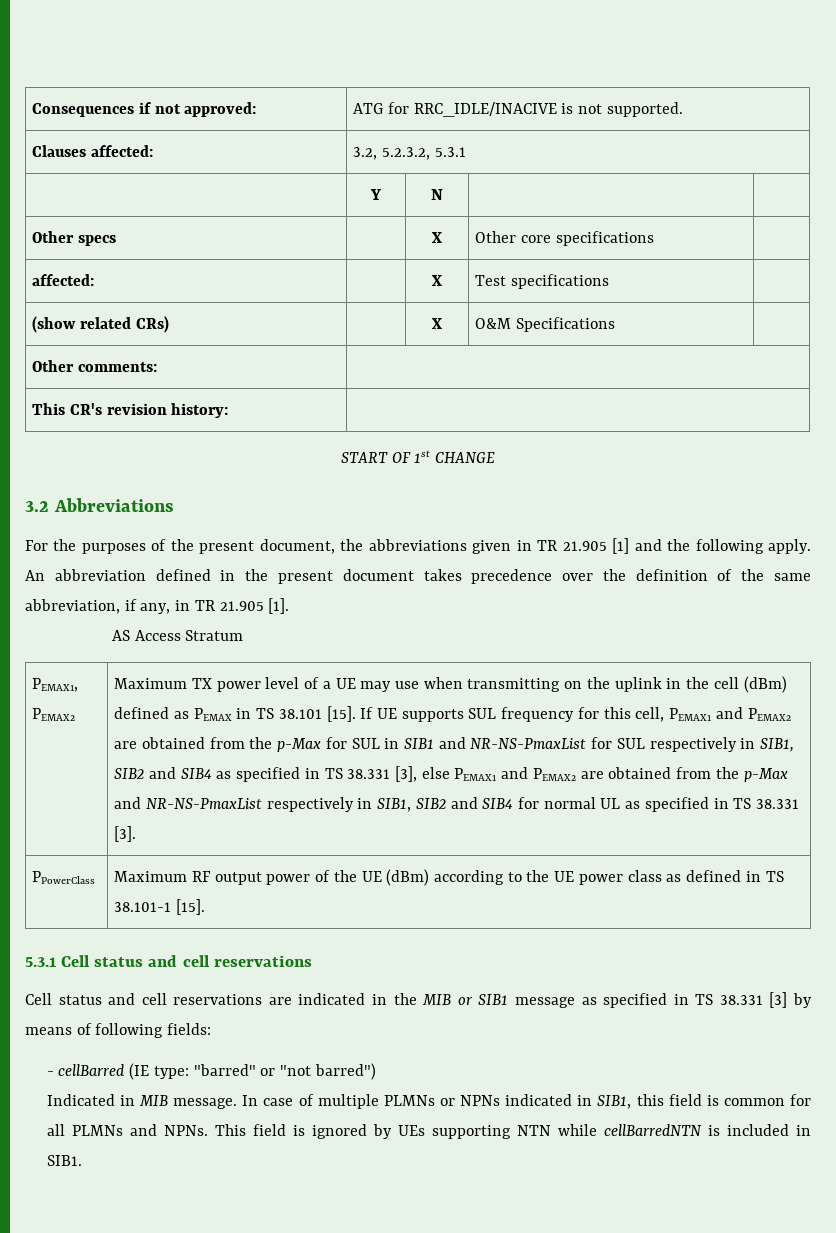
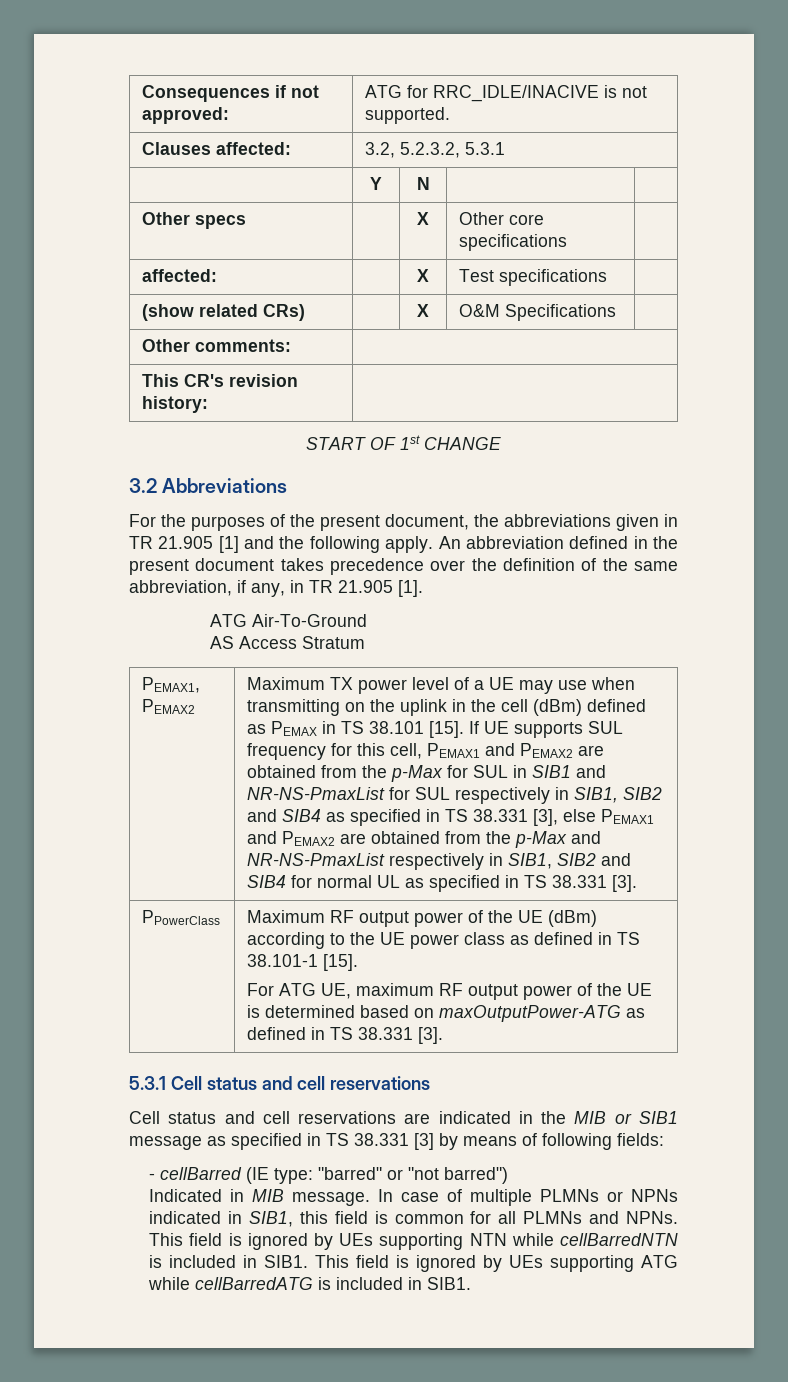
(290, 606) none -> [209,614,367,627] // ATG Air-To-Ground
(205, 907) none -> [246,983,652,1000] [246,1005,645,1022] [246,1027,443,1044] // For ATG UE, maximum RF output power of the UE is determined based on maxOutputPower-ATG as defined in TS 38.331 [3].
(82, 1160) none -> [315,1255,678,1272] [148,1277,472,1290] This field is ignored by UEs supporting ATG while cellBarredATG is included in SIB1.

